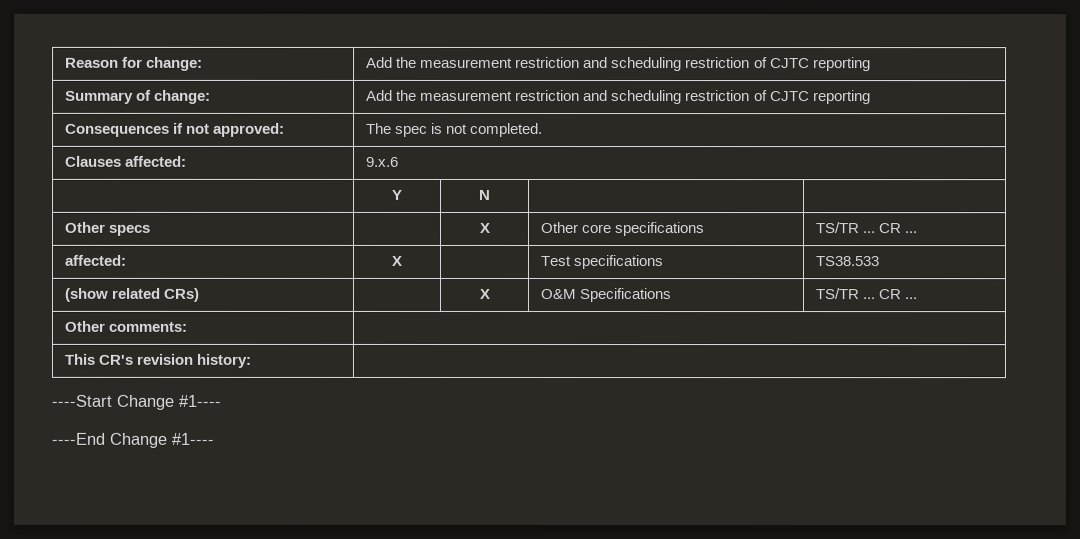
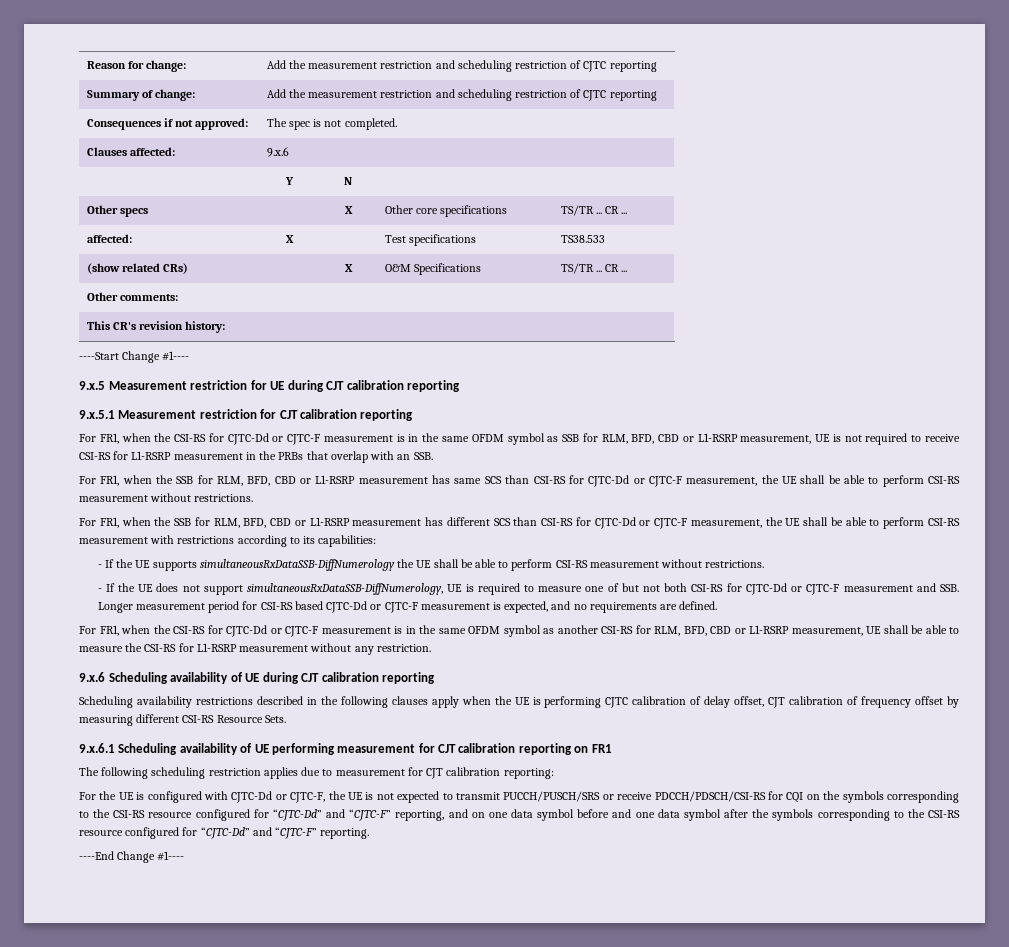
(221, 400) none -> [79,380,461,392] [79,409,414,421] [79,433,960,445] [79,451,433,463] [79,475,960,487] [79,493,254,502] [79,517,960,529] [79,535,377,547] [97,559,765,571] [97,583,960,595] [97,601,718,613] [79,625,959,637] [79,643,431,655] [79,672,436,684] [79,696,960,708] [79,714,286,726] [79,743,612,755] [79,767,554,779] [79,791,959,803] [79,809,961,821] [79,827,370,839] // 9.x.5 Measurement restriction for UE during CJT calibration reporting // 9.x.5.1 Measurement restriction for CJT calibration reporting // For FR1, when the CSI-RS for CJTC-Dd or CJTC-F measurement is in the same OFDM symbol as SSB for RLM, BFD, CBD or L1-RSRP measurement, UE is not required to receive CSI-RS for L1-RSRP measurement in the PRBs that overlap with an SSB. // For FR1, when the SSB for RLM, BFD, CBD or L1-RSRP measurement has same SCS than CSI-RS for CJTC-Dd or CJTC-F measurement, the UE shall be able to perform CSI-RS measurement without restrictions. // For FR1, when the SSB for RLM, BFD, CBD or L1-RSRP measurement has different SCS than CSI-RS for CJTC-Dd or CJTC-F measurement, the UE shall be able to perform CSI-RS measurement with restrictions according to its capabilities: // - If the UE supports simultaneousRxDataSSB-DiffNumerology the UE shall be able to perform CSI-RS measurement without restrictions. // - If the UE does not support simultaneousRxDataSSB-DiffNumerology, UE is required to measure one of but not both CSI-RS for CJTC-Dd or CJTC-F measurement and SSB. Longer measurement period for CSI-RS based CJTC-Dd or CJTC-F measurement is expected, and no requirements are defined. // For FR1, when the CSI-RS for CJTC-Dd or CJTC-F measurement is in the same OFDM symbol as another CSI-RS for RLM, BFD, CBD or L1-RSRP measurement, UE shall be able to measure the CSI-RS for L1-RSRP measurement without any restriction. // 9.x.6 Scheduling availability of UE during CJT calibration reporting // Scheduling availability restrictions described in the following clauses apply when the UE is performing CJTC calibration of delay offset, CJT calibration of frequency offset by measuring different CSI-RS Resource Sets. // 9.x.6.1 Scheduling availability of UE performing measurement for CJT calibration reporting on FR1 // The following scheduling restriction applies due to measurement for CJT calibration reporting: // For the UE is configured with CJTC-Dd or CJTC-F, the UE is not expected to transmit PUCCH/PUSCH/SRS or receive PDCCH/PDSCH/CSI-RS for CQI on the symbols corresponding to the CSI-RS resource configured for “CJTC-Dd” and “CJTC-F” reporting, and on one data symbol before and one data symbol after the symbols corresponding to the CSI-RS resource configured for “CJTC-Dd” and “CJTC-F” reporting.

